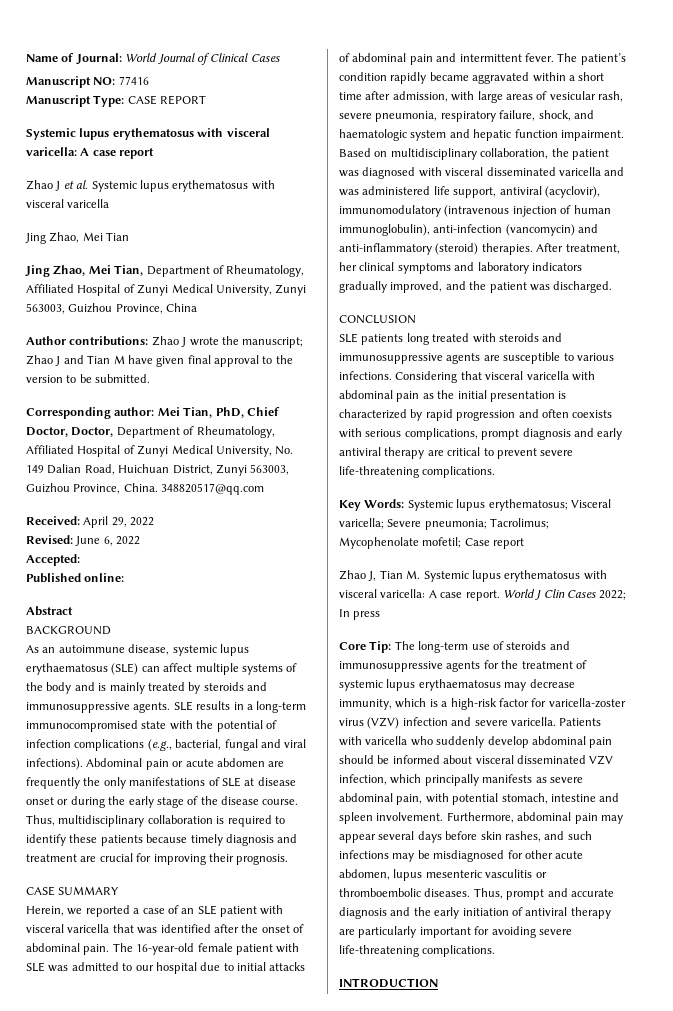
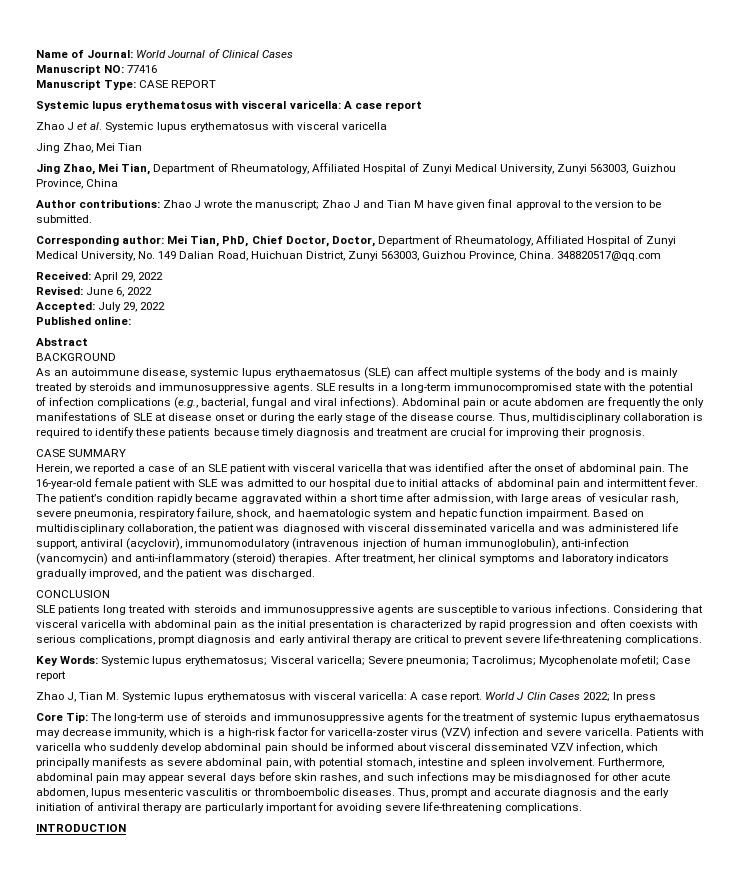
(80, 560) none -> [98,302,166,312] July 29, 2022

